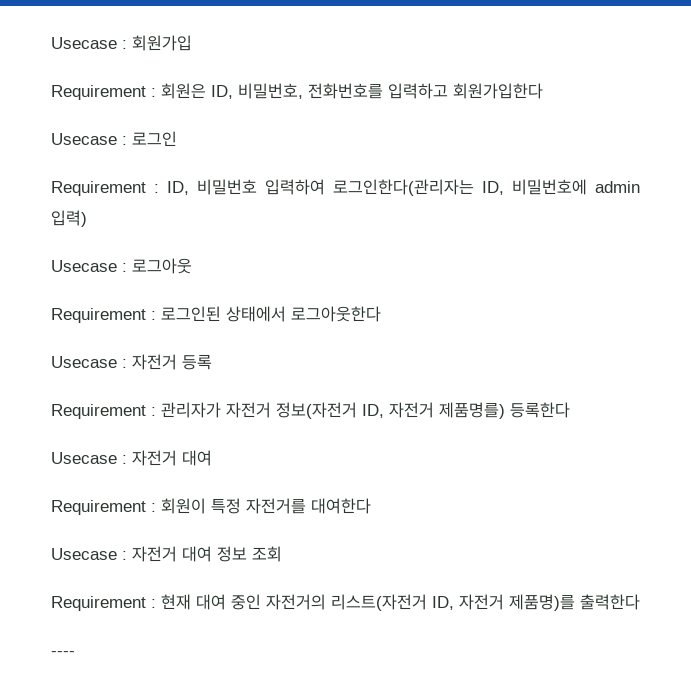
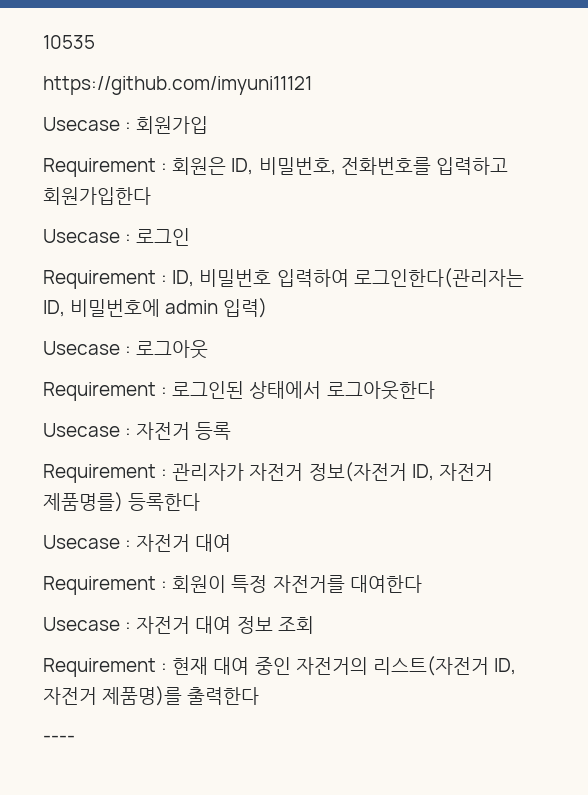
(51, 43) none -> [43,35,95,49] [43,76,312,95] 10535 // https://github.com/imyuni11121 //

